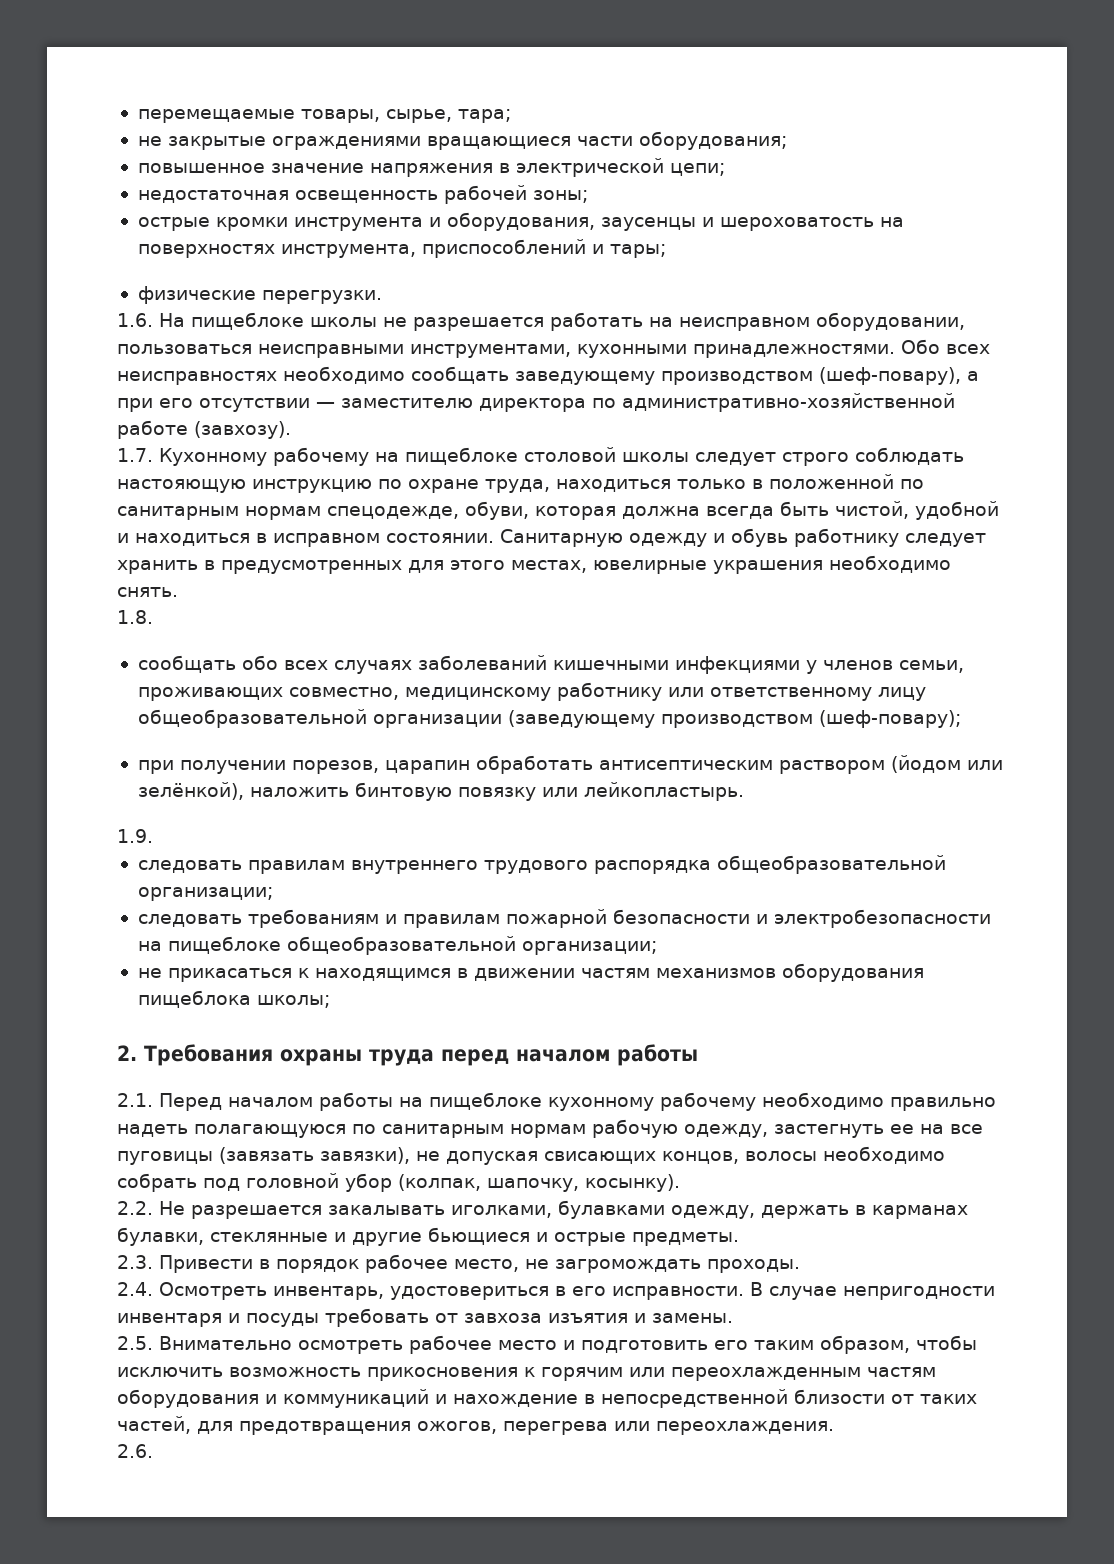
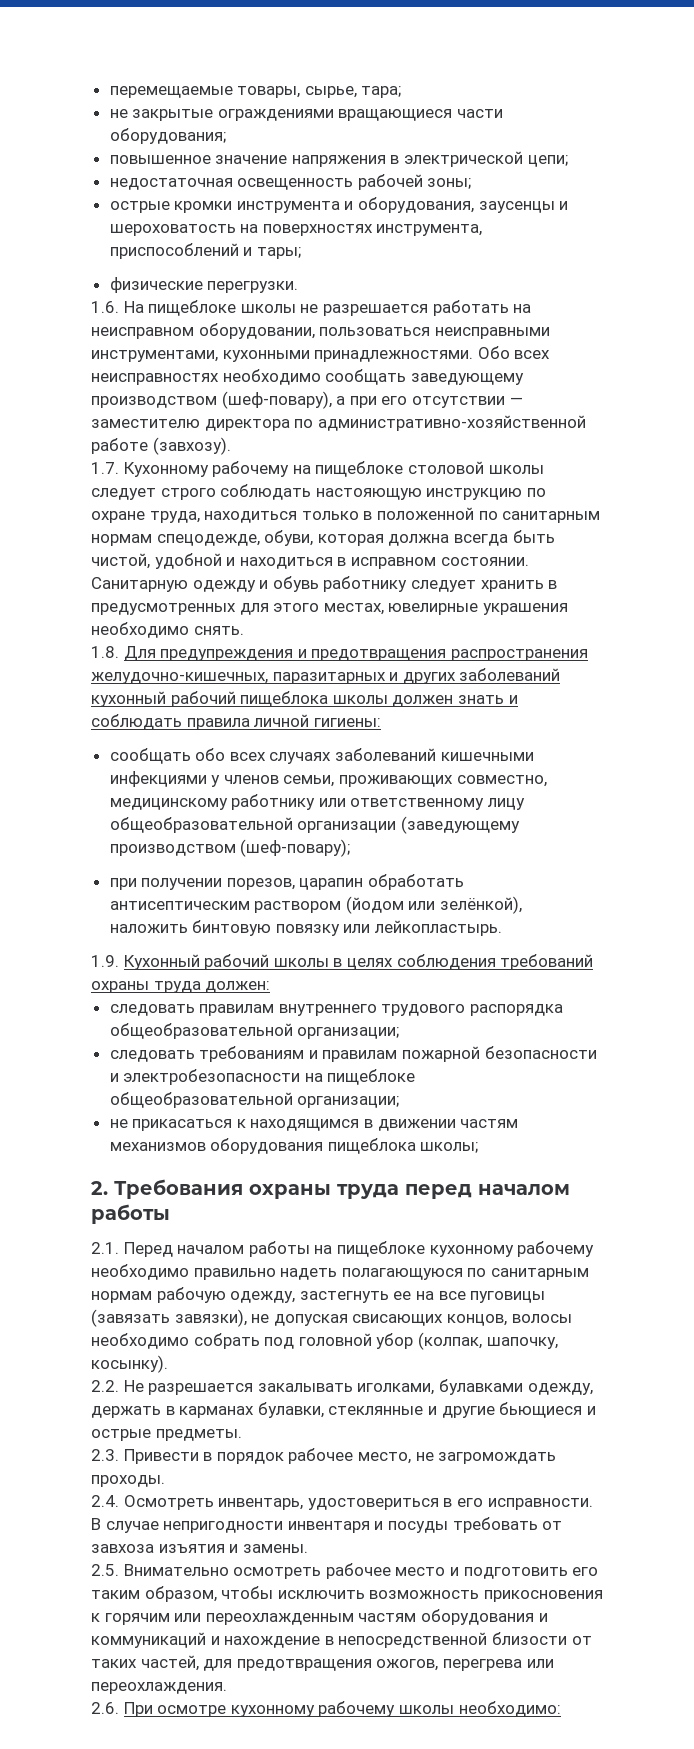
(153, 617) none -> [123,646,588,661] [91,668,561,684] [91,691,518,707] [91,714,381,730] Для предупреждения и предотвращения распространения желудочно-кишечных, паразитарных и других заболеваний кухонный рабочий пищеблока школы должен знать и соблюдать правила личной гигиены:
(153, 836) none -> [123,954,594,970] [91,981,271,993] Кухонный рабочий школы в целях соблюдения требований охраны труда должен:
(153, 1451) none -> [123,1701,561,1717] При осмотре кухонному рабочему школы необходимо:

